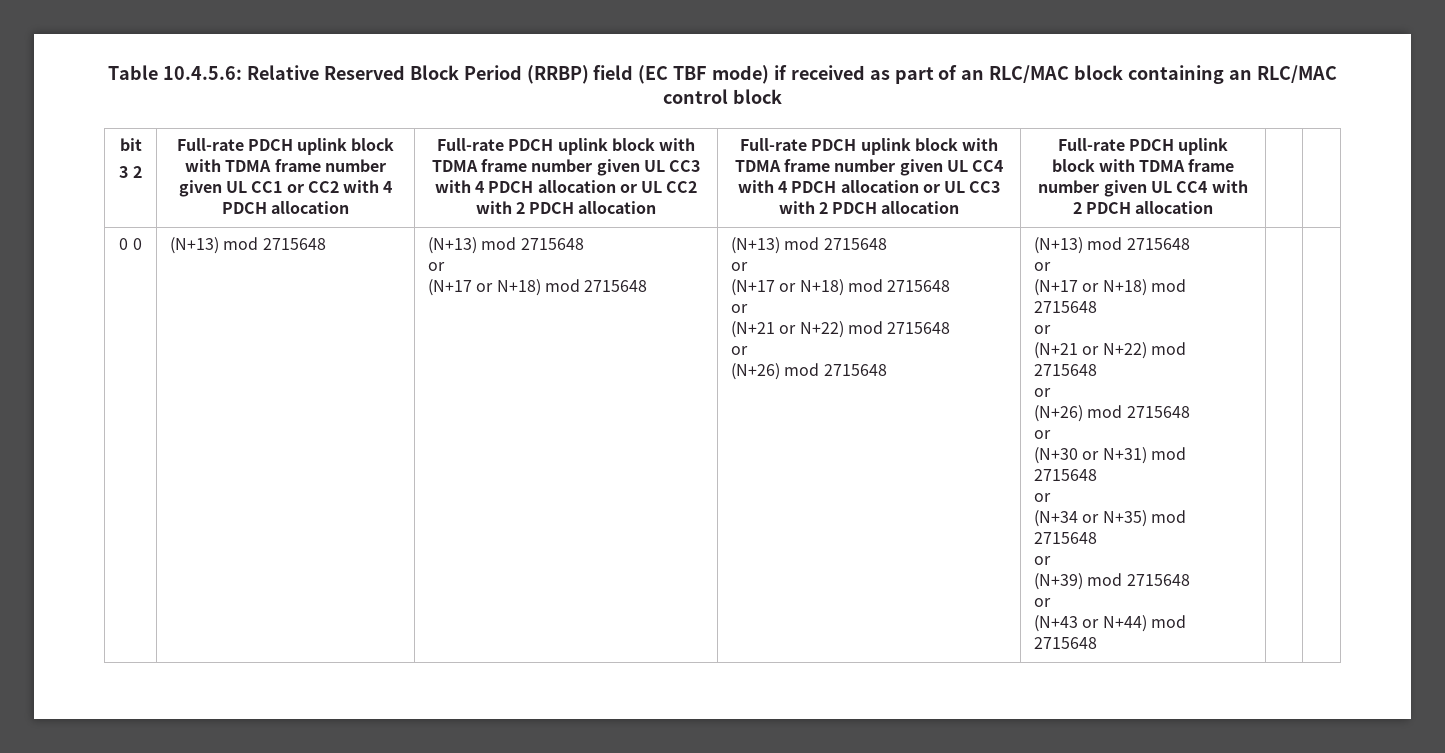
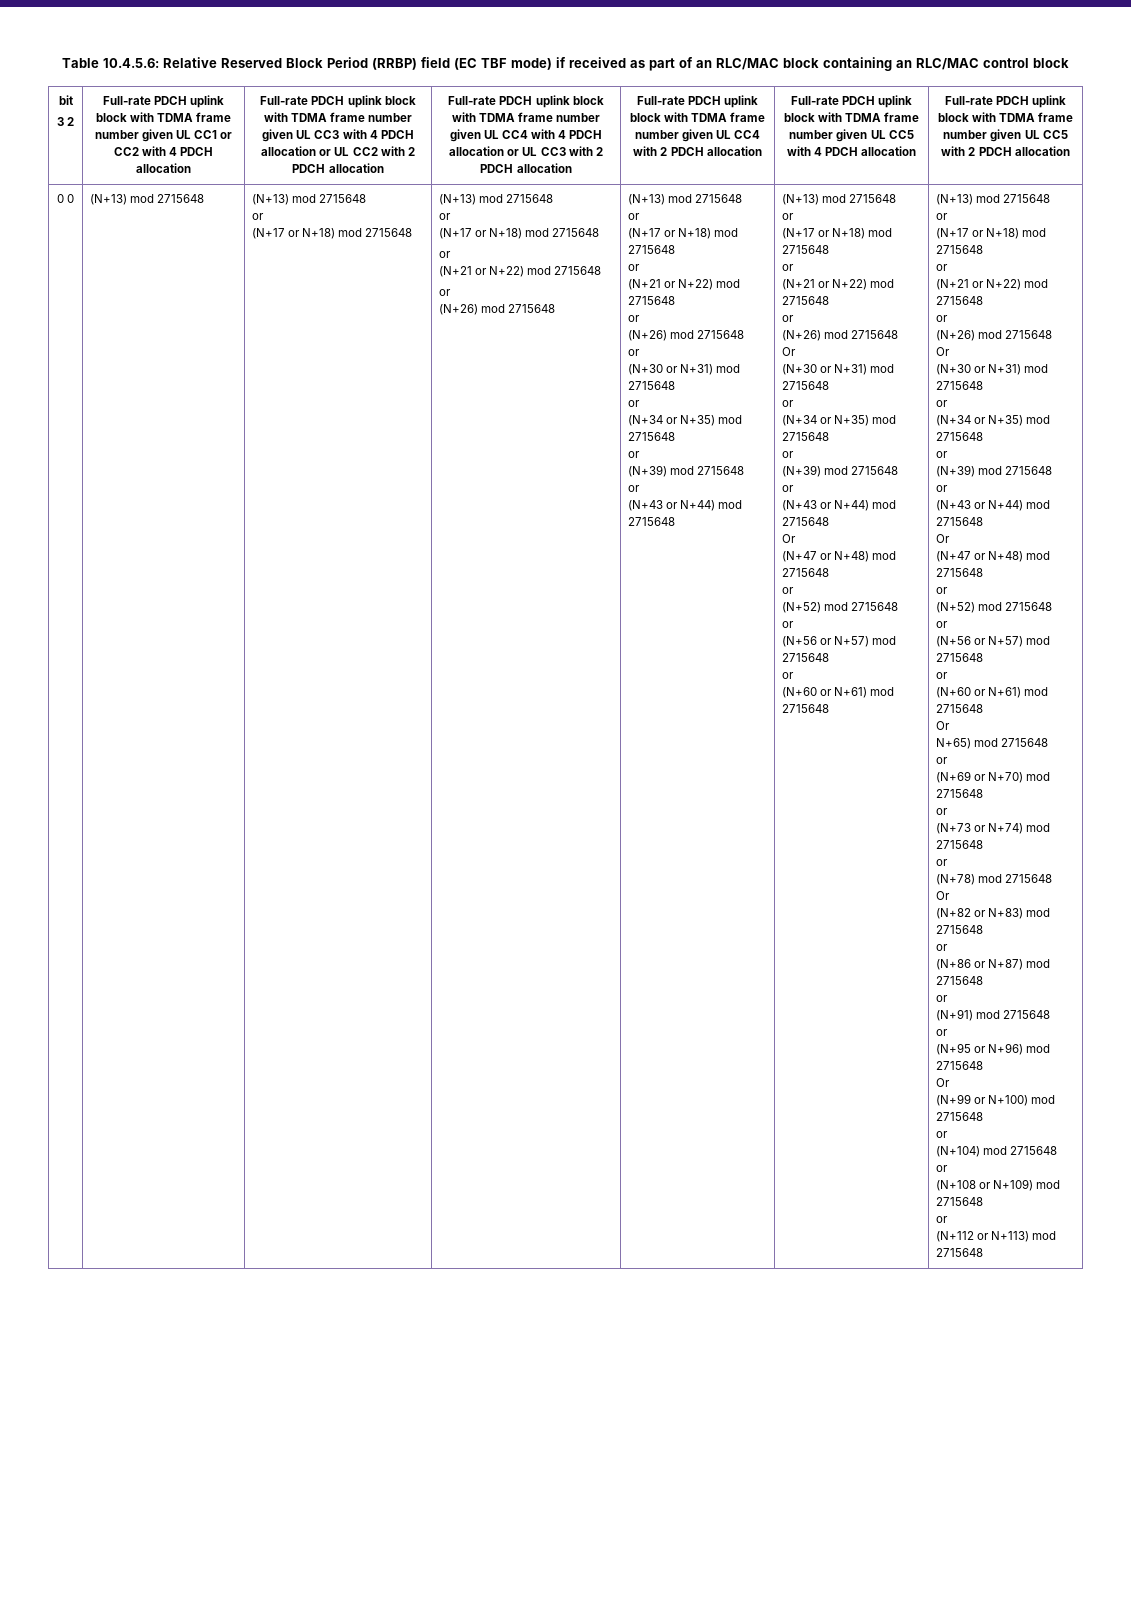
(1214, 207) | -> [790,95,913,108] [783,112,920,122] [789,129,914,142] [786,146,917,156] [944,95,1067,108] [937,112,1074,122] [943,129,1068,142] [941,146,1070,156] Full-rate PDCH uplink block with TDMA frame number given UL CC5 with 4 PDCH allocation | Full-rate PDCH uplink block with TDMA frame number given UL CC5 with 2 PDCH allocation
(1098, 643) | -> [781,194,897,205] [781,213,794,220] [781,228,893,239] [781,245,829,254] [781,264,794,271] [781,279,895,290] [781,296,829,305] [781,315,794,322] [781,330,899,341] [781,347,796,356] [781,364,895,375] [781,381,829,390] [781,400,794,407] [781,415,897,426] [781,432,829,441] [781,451,794,458] [781,465,899,477] [781,485,794,492] [781,500,897,511] [781,517,829,526] [781,534,796,543] [781,551,897,562] [781,568,829,577] [781,587,794,594] [781,602,899,613] [781,621,794,628] [781,636,897,647] [781,653,829,662] [781,672,794,679] [781,687,895,698] [781,704,829,713] [935,194,1051,205] [935,213,948,220] [935,228,1047,239] [935,245,983,254] [935,264,948,271] [935,279,1049,290] [935,296,983,305] [935,315,948,322] [935,330,1053,341] [935,347,950,356] [935,364,1049,375] [935,381,983,390] [935,400,948,407] [935,415,1051,426] [935,432,983,441] [935,451,948,458] [935,465,1053,477] [935,485,948,492] [935,500,1051,511] [935,517,983,526] [935,534,950,543] [935,551,1051,562] [935,568,983,577] [935,587,948,594] [935,602,1053,613] [935,621,948,628] [935,636,1051,647] [935,653,983,662] [935,672,948,679] [935,687,1049,698] [935,704,983,713] [935,721,950,730] [935,738,1049,749] [935,757,948,764] [935,771,1051,783] [935,789,983,798] [935,808,948,815] [935,823,1051,834] [935,840,983,849] [935,859,948,866] [935,874,1053,885] [935,891,950,900] [935,908,1051,919] [935,925,983,934] [935,944,948,951] [935,959,1051,970] [935,976,983,985] [935,995,948,1002] [935,1009,1051,1021] [935,1029,948,1036] [935,1043,1051,1055] [935,1061,983,1070] [935,1078,950,1087] [935,1094,1056,1106] [935,1112,983,1121] [935,1131,948,1138] [935,1146,1058,1157] [935,1165,948,1172] [935,1179,1061,1191] [935,1197,983,1206] [935,1216,948,1223] [935,1231,1057,1242] [935,1248,983,1257] (N+13) mod 2715648 // or // (N+17 or N+18) mod 2715648 // or // (N+21 or N+22) mod 2715648 // or // (N+26) mod 2715648 // Or // (N+30 or N+31) mod 2715648 // or // (N+34 or N+35) mod 2715648 // or // (N+39) mod 2715648 // or // (N+43 or N+44) mod 2715648 // Or // (N+47 or N+48) mod 2715648 // or // (N+52) mod 2715648 // or // (N+56 or N+57) mod 2715648 // or // (N+60 or N+61) mod 2715648 | (N+13) mod 2715648 // or // (N+17 or N+18) mod 2715648 // or // (N+21 or N+22) mod 2715648 // or // (N+26) mod 2715648 // Or // (N+30 or N+31) mod 2715648 // or // (N+34 or N+35) mod 2715648 // or // (N+39) mod 2715648 // or // (N+43 or N+44) mod 2715648 // Or // (N+47 or N+48) mod 2715648 // or // (N+52) mod 2715648 // or // (N+56 or N+57) mod 2715648 // or // (N+60 or N+61) mod 2715648 // Or // N+65) mod 2715648 // or // (N+69 or N+70) mod 2715648 // or // (N+73 or N+74) mod 2715648 // or // (N+78) mod 2715648 // Or // (N+82 or N+83) mod 2715648 // or // (N+86 or N+87) mod 2715648 // or // (N+91) mod 2715648 // or // (N+95 or N+96) mod 2715648 // Or // (N+99 or N+100) mod 2715648 // or // (N+104) mod 2715648 // or // (N+108 or N+109) mod 2715648 // or // (N+112 or N+113) mod 2715648

